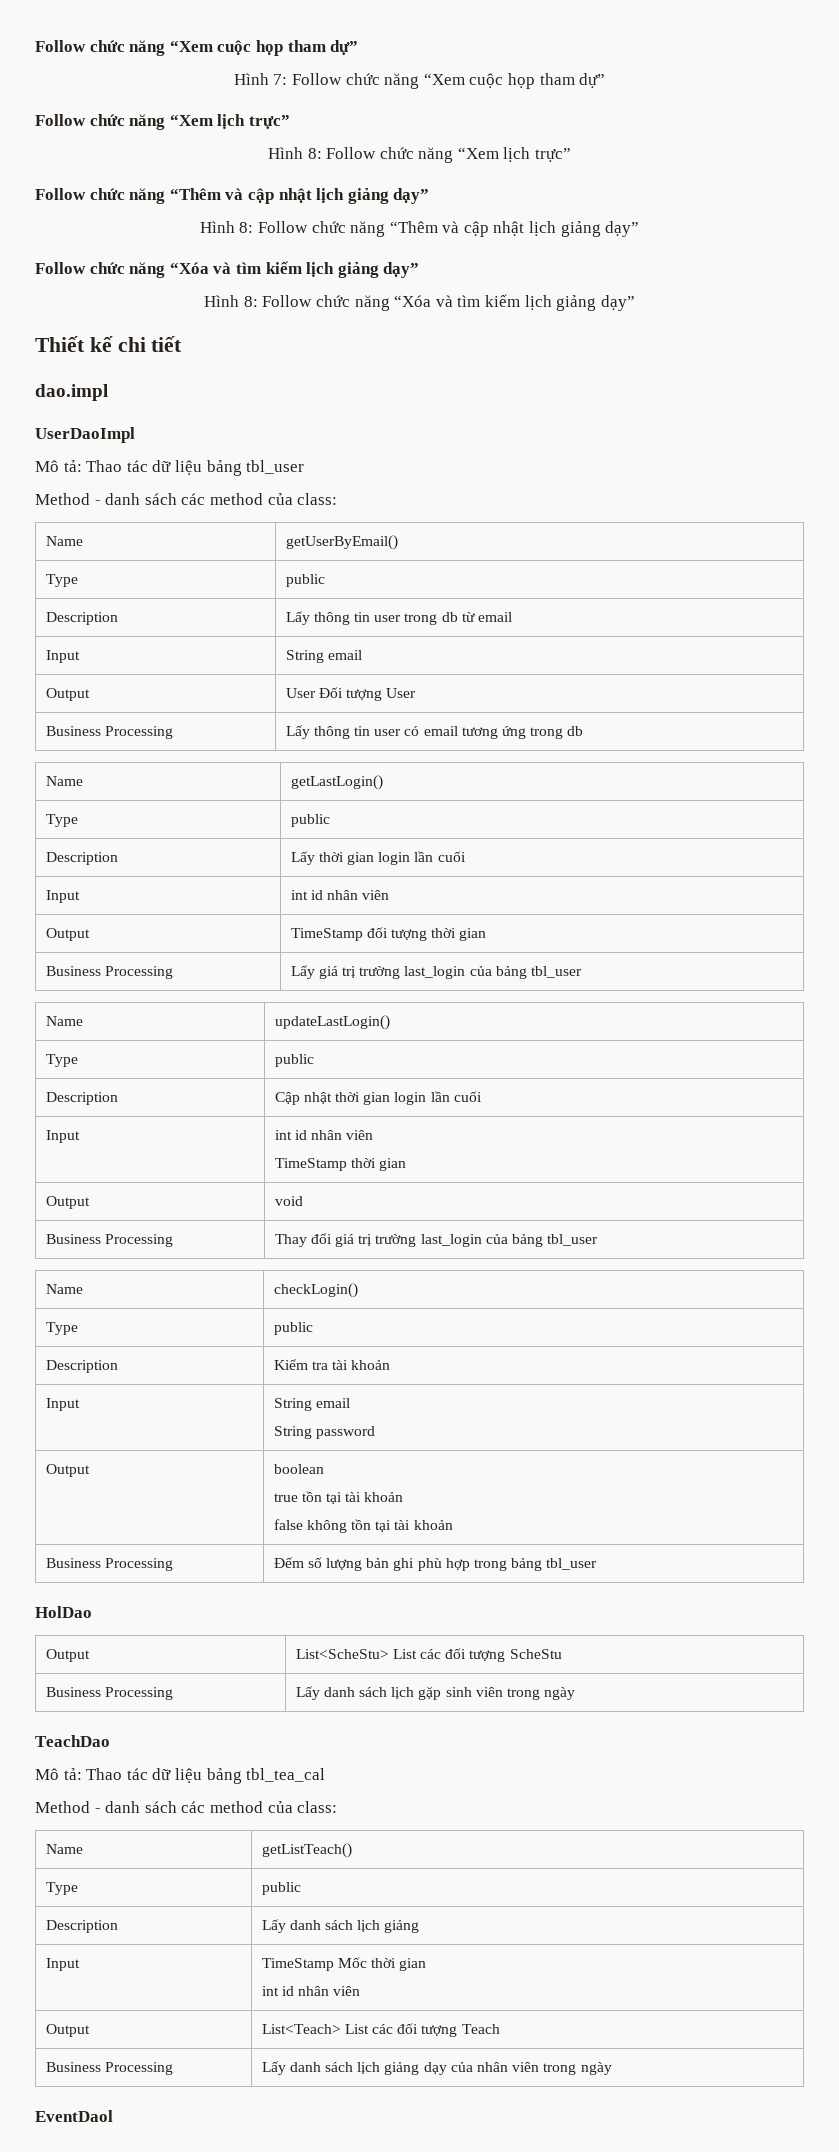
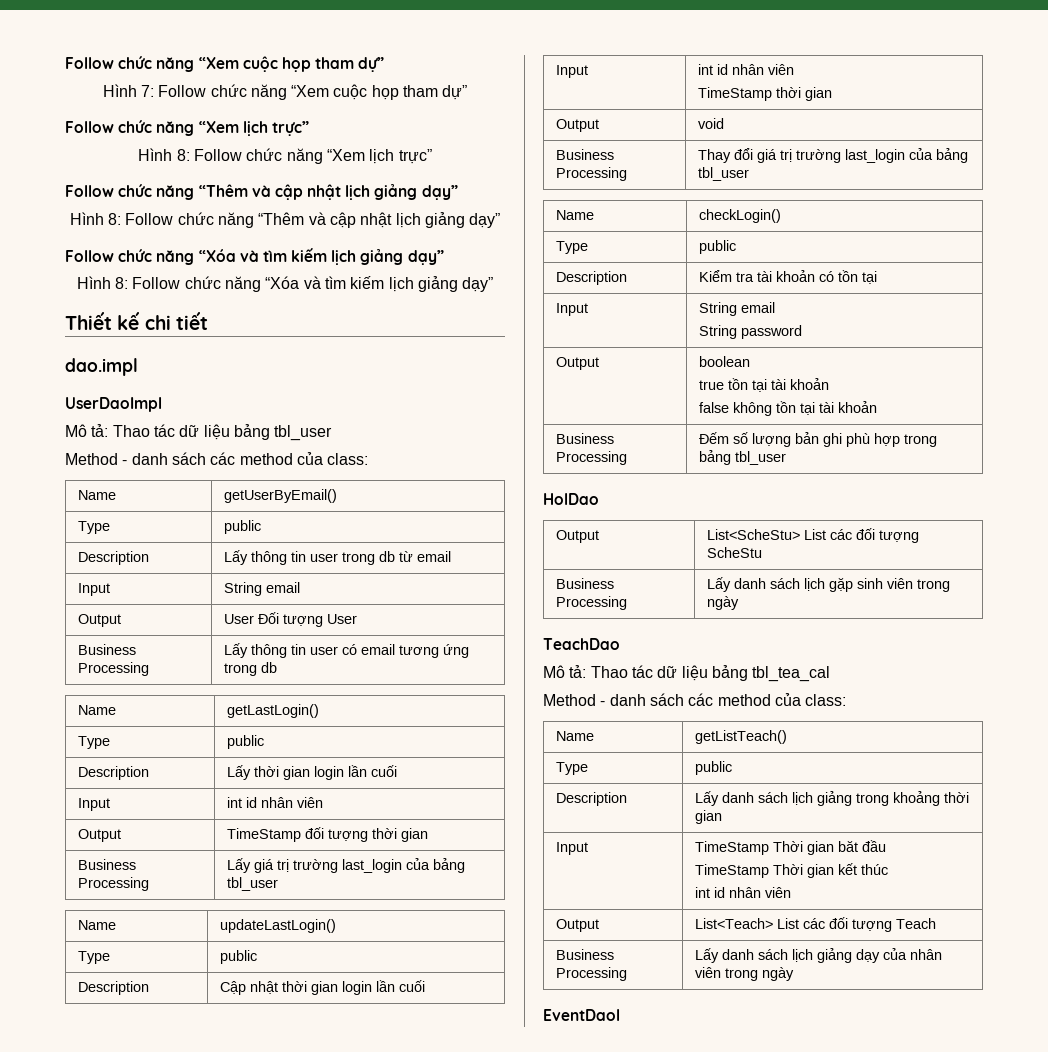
(391, 1365) none -> [818,270,877,284] có tồn tại
(420, 1926) none -> [855,791,969,806] [694,810,722,824] trong khoảng thời gian
[337,1957,427,1971] Mốc thời gian -> [772,840,886,855] [694,863,888,878] Thời gian băt đầu // TimeStamp Thời gian kết thúc

